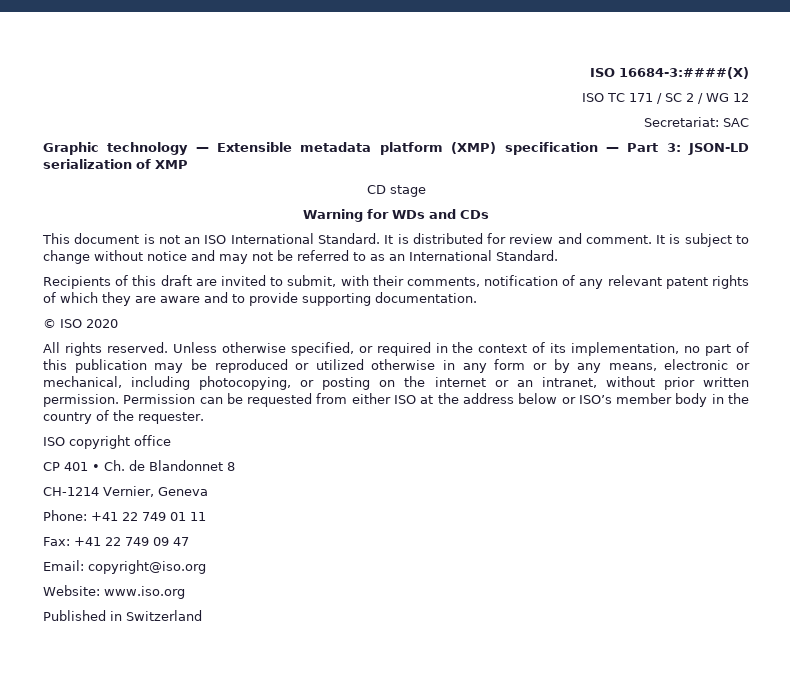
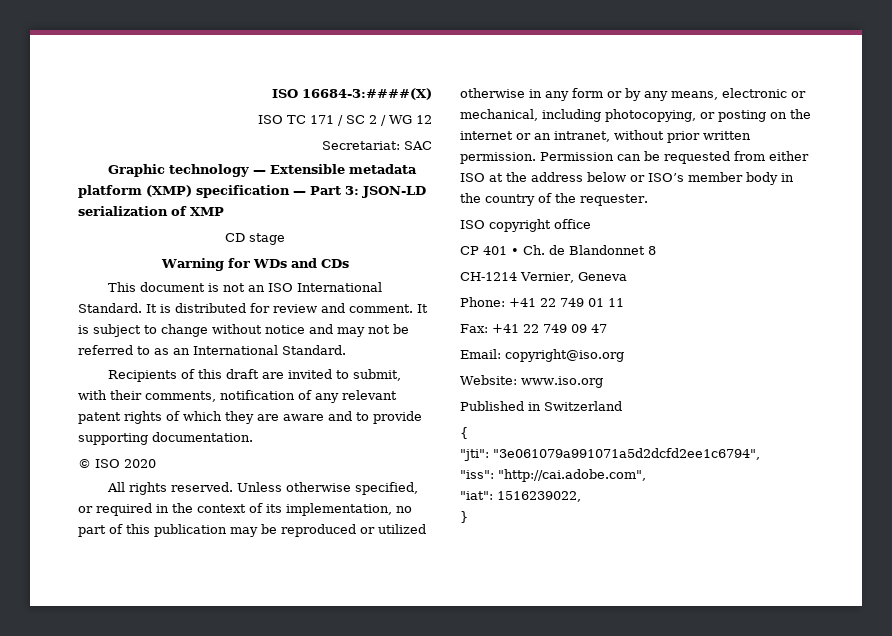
(202, 615) none -> [460,427,468,439] [460,448,760,461] [460,469,646,482] [460,491,581,502] [460,511,468,523] // { // "jti": "3e061079a991071a5d2dcfd2ee1c6794", // "iss": "http://cai.adobe.com", // "iat": 1516239022, // }

